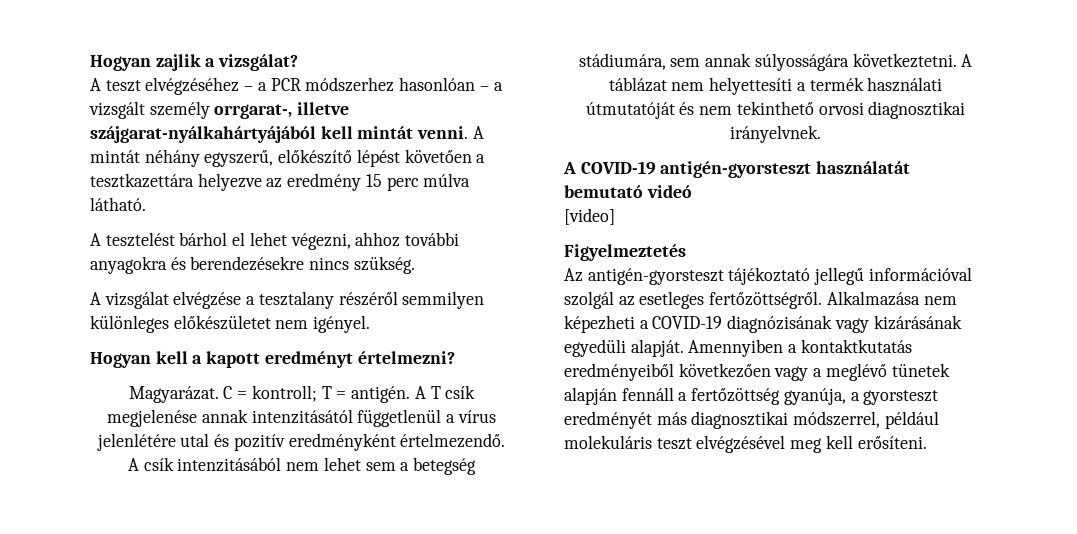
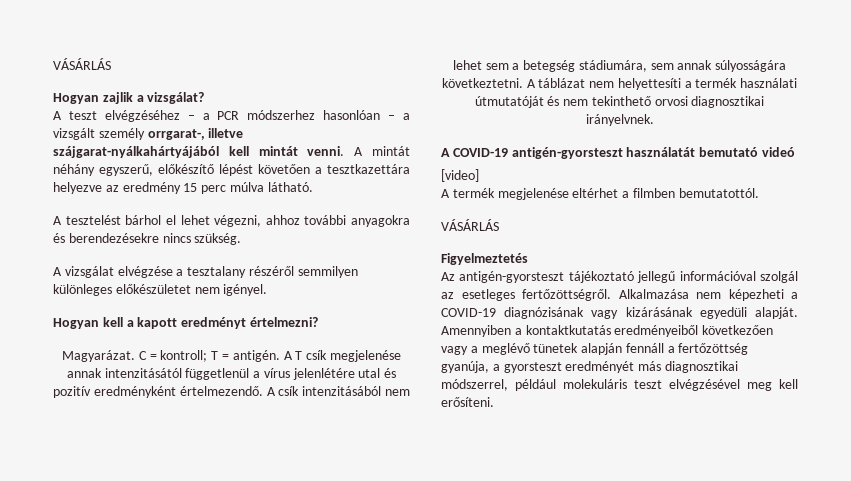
(90, 63) none -> [53,58,111,70] VÁSÁRLÁS //
(615, 216) none -> [441,188,759,200] [441,219,499,231] // A termék megjelenése eltérhet a filmben bemutatottól. // VÁSÁRLÁS

